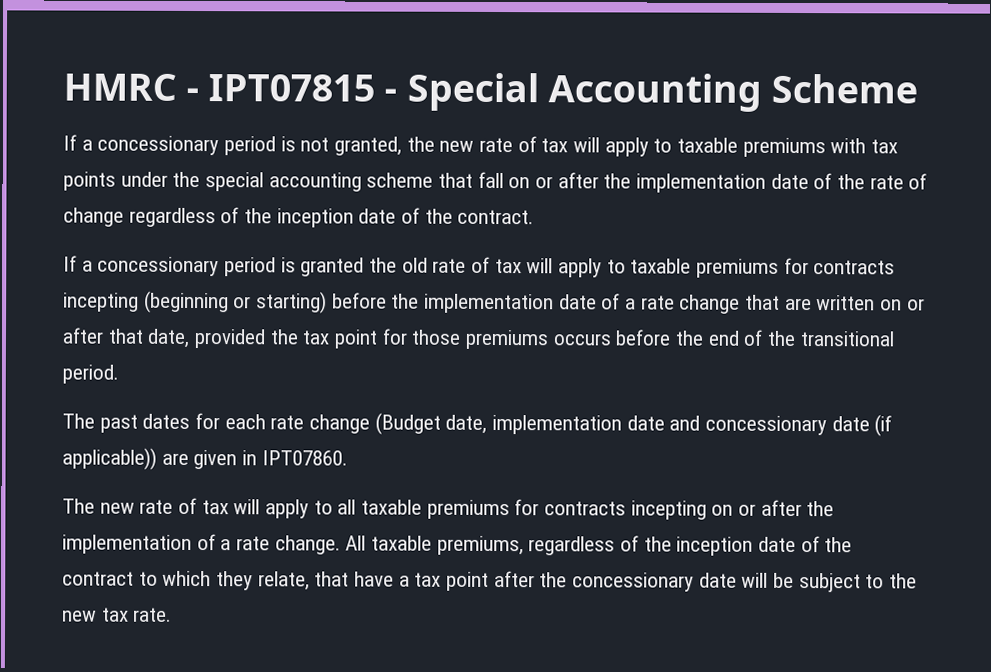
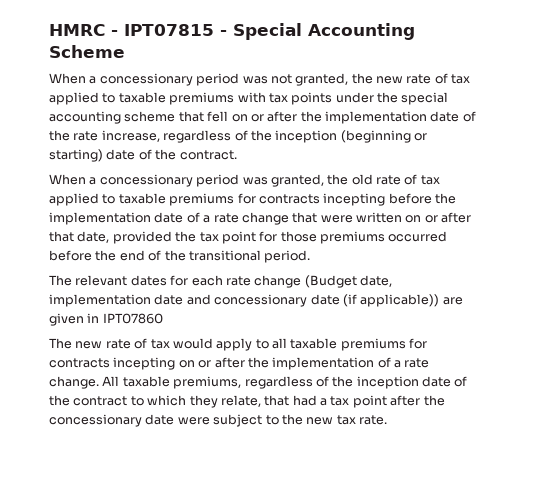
[63,134,296,156] If a concessionary period is -> [49,73,268,86] When a concessionary period was
[573,137,649,157] will apply -> [49,92,99,105] applied
[477,171,504,189] fall -> [207,111,229,122] fell
[908,173,928,190] [63,207,354,228] of change regardless of the inception -> [101,130,427,143] [49,149,103,162] increase, regardless of the inception (beginning or starting)
[63,255,365,277] If a concessionary period is granted -> [49,174,324,187] When a concessionary period was granted,
[526,258,603,278] will apply -> [49,193,99,206] applied
[143,290,328,314] (beginning or starting) -> (386, 199) none
[784,297,812,311] are -> [320,215,353,223] were
[552,333,612,346] occurs -> [388,231,448,242] occurred
[99,414,138,433] past -> [75,275,128,286] relevant
[261,450,348,466] IPT07860. -> [102,313,163,324] IPT07860
[233,499,261,515] will -> [172,338,213,349] would
[354,571,395,587] have -> [292,395,317,406] had
[741,572,795,588] will be -> [177,417,210,425] were

